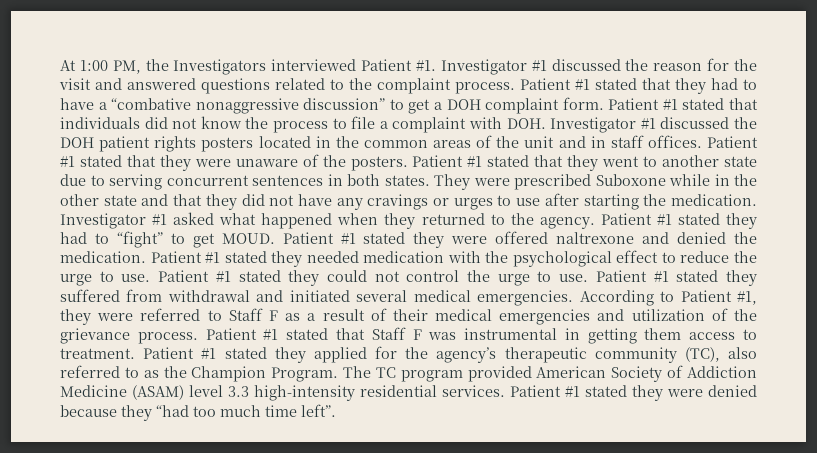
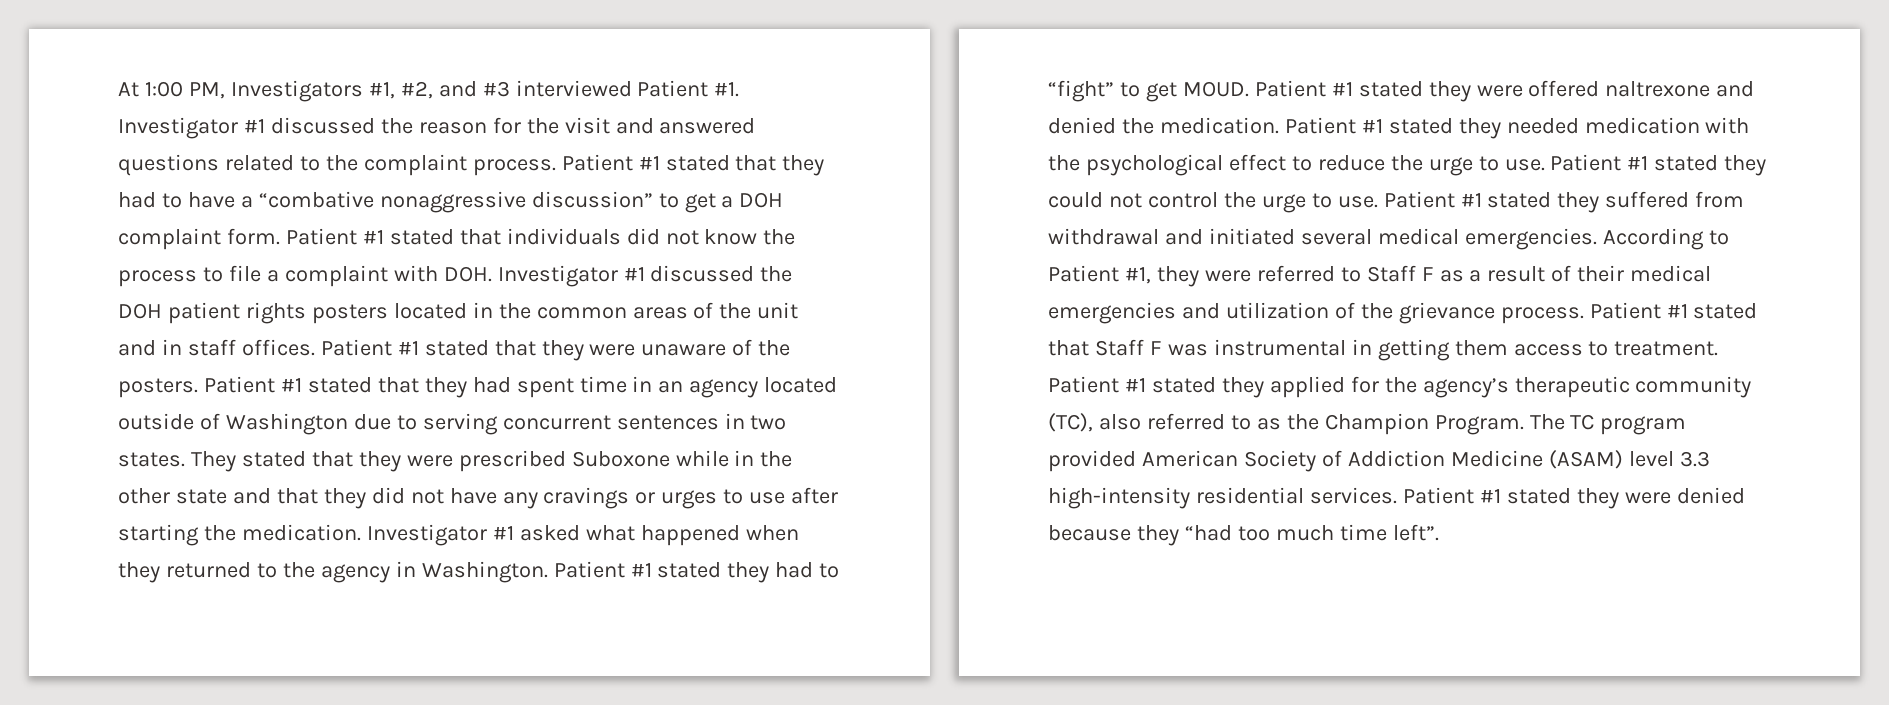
[145,59,267,75] the Investigators -> [230,80,510,102] Investigators #1, #2, and #3
[602,155,758,167] went to another state -> [472,376,838,398] [118,413,348,435] had spent time in an agency located outside of Washington
[347,174,380,186] both -> [750,415,787,430] two
(470, 182) none -> [241,451,401,472] stated that they
[539,217,595,229] agency. -> [320,561,548,583] agency in Washington.

